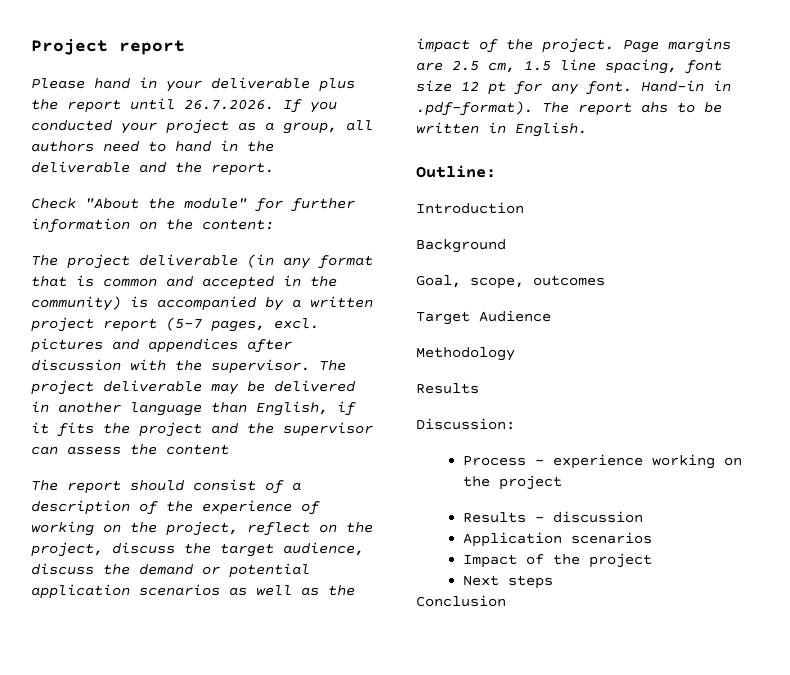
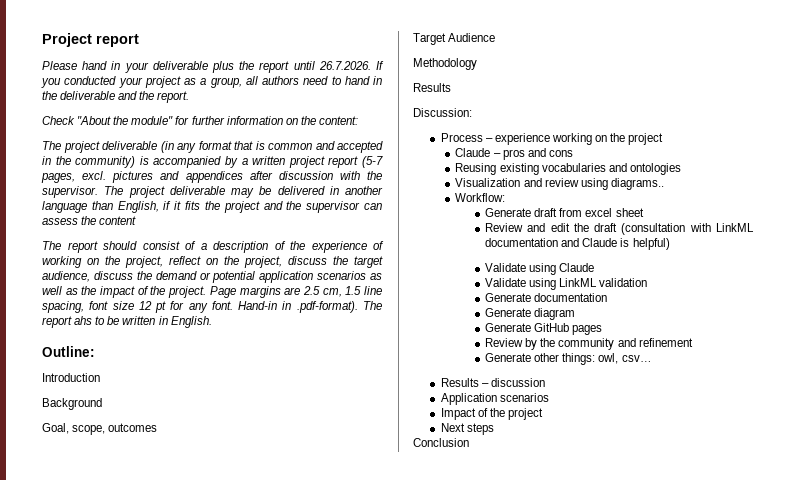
(563, 482) none -> [455,148,573,160] [455,163,681,175] [455,178,664,190] [455,193,506,202] [485,208,644,217] [485,223,754,235] [485,238,670,250] [485,263,595,275] [485,278,648,290] [485,293,608,302] [485,308,576,320] [485,323,603,335] [485,338,693,350] [485,353,652,365] // Claude – pros and cons // Reusing existing vocabularies and ontologies // Visualization and review using diagrams.. // Workflow: // Generate draft from excel sheet // Review and edit the draft (consultation with LinkML documentation and Claude is helpful) // Validate using Claude // Validate using LinkML validation // Generate documentation // Generate diagram // Generate GitHub pages // Review by the community and refinement // Generate other things: owl, csv…

